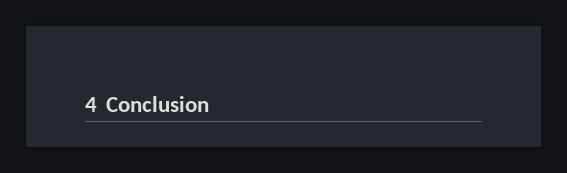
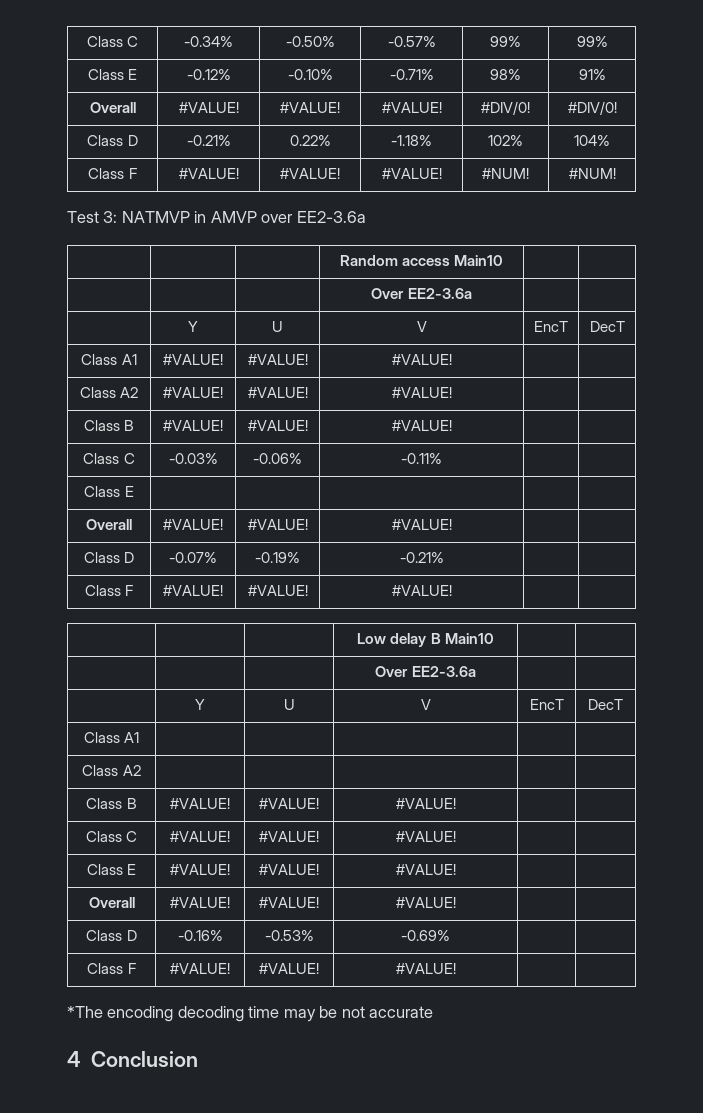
(85, 104) none -> [86,36,139,47] [184,36,233,47] [285,36,335,47] [387,36,436,47] [490,36,521,47] [576,36,608,47] [87,69,138,80] [186,69,231,80] [287,69,333,80] [389,69,434,80] [490,69,521,80] [578,69,606,80] [89,102,136,113] [178,102,239,113] [280,102,340,113] [381,102,442,113] [481,101,530,115] [567,101,617,115] [87,135,138,146] [186,135,231,146] [289,135,331,146] [391,135,432,146] [488,135,523,146] [574,135,610,146] [88,168,137,179] [178,168,239,179] [280,168,340,179] [381,168,442,179] [482,168,529,179] [568,168,616,179] [67,211,366,223] [339,255,504,266] [371,288,472,299] [188,321,198,332] [272,321,283,332] [416,321,427,332] [534,321,568,332] [589,321,625,332] [81,354,137,365] [163,354,223,365] [247,354,308,365] [391,354,452,365] [79,387,139,398] [163,387,223,398] [247,387,308,398] [391,387,452,398] [83,420,135,431] [163,420,223,431] [247,420,308,431] [391,420,452,431] [83,453,135,464] [168,453,218,464] [253,453,302,464] [401,453,442,464] [84,486,134,497] [86,519,132,530] [163,519,223,530] [247,519,308,530] [391,519,452,530] [83,552,135,563] [169,552,217,563] [255,552,300,563] [399,552,444,563] [84,585,134,596] [163,585,223,596] [247,585,308,596] [391,585,452,596] [357,633,494,647] [375,666,476,677] [195,699,205,710] [283,699,295,710] [420,699,431,710] [529,699,564,710] [588,699,623,710] [83,732,140,743] [82,765,141,776] [86,798,137,809] [170,798,230,809] [259,798,319,809] [395,798,456,809] [85,831,138,842] [170,831,230,842] [259,831,319,842] [395,831,456,842] [86,864,137,875] [170,864,230,875] [259,864,319,875] [395,864,456,875] [88,897,135,908] [170,897,230,908] [259,897,319,908] [395,897,456,908] [86,930,137,941] [177,930,223,941] [264,930,314,941] [401,930,450,941] [87,963,136,974] [170,963,230,974] [259,963,319,974] [395,963,456,974] [67,1006,434,1022] Class C | -0.34% | -0.50% | -0.57% | 99% | 99% // Class E | -0.12% | -0.10% | -0.71% | 98% | 91% // Overall | #VALUE! | #VALUE! | #VALUE! | #DIV/0! | #DIV/0! // Class D | -0.21% | 0.22% | -1.18% | 102% | 104% // Class F | #VALUE! | #VALUE! | #VALUE! | #NUM! | #NUM! // Test 3: NATMVP in AMVP over EE2-3.6a // | | | Random access Main10 | | // | | | Over EE2-3.6a | | // | Y | U | V | EncT | DecT // Class A1 | #VALUE! | #VALUE! | #VALUE! | | // Class A2 | #VALUE! | #VALUE! | #VALUE! | | // Class B | #VALUE! | #VALUE! | #VALUE! | | // Class C | -0.03% | -0.06% | -0.11% | | // Class E | | | | | // Overall | #VALUE! | #VALUE! | #VALUE! | | // Class D | -0.07% | -0.19% | -0.21% | | // Class F | #VALUE! | #VALUE! | #VALUE! | | // | | | Low delay B Main10 | | // | | | Over EE2-3.6a | | // | Y | U | V | EncT | DecT // Class A1 | | | | | // Class A2 | | | | | // Class B | #VALUE! | #VALUE! | #VALUE! | | // Class C | #VALUE! | #VALUE! | #VALUE! | | // Class E | #VALUE! | #VALUE! | #VALUE! | | // Overall | #VALUE! | #VALUE! | #VALUE! | | // Class D | -0.16% | -0.53% | -0.69% | | // Class F | #VALUE! | #VALUE! | #VALUE! | | // *The encoding decoding time may be not accurate //

